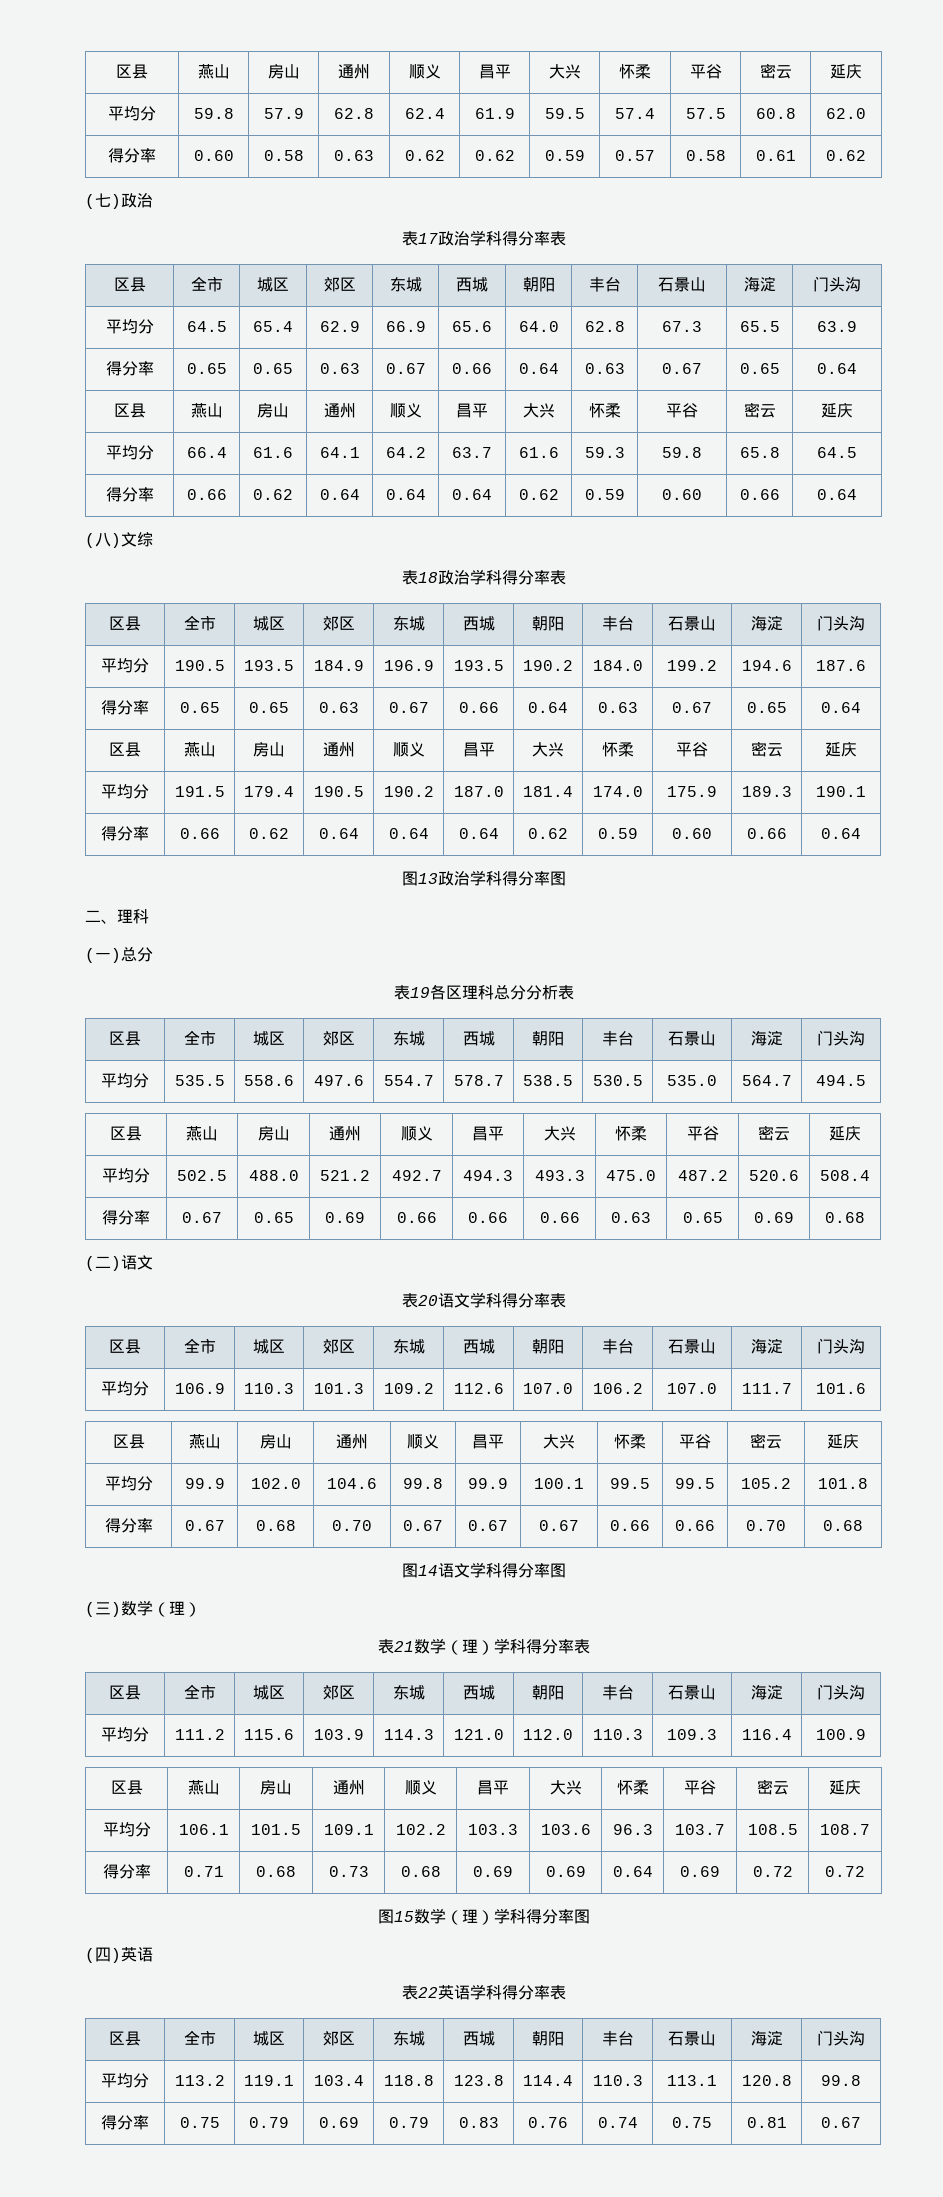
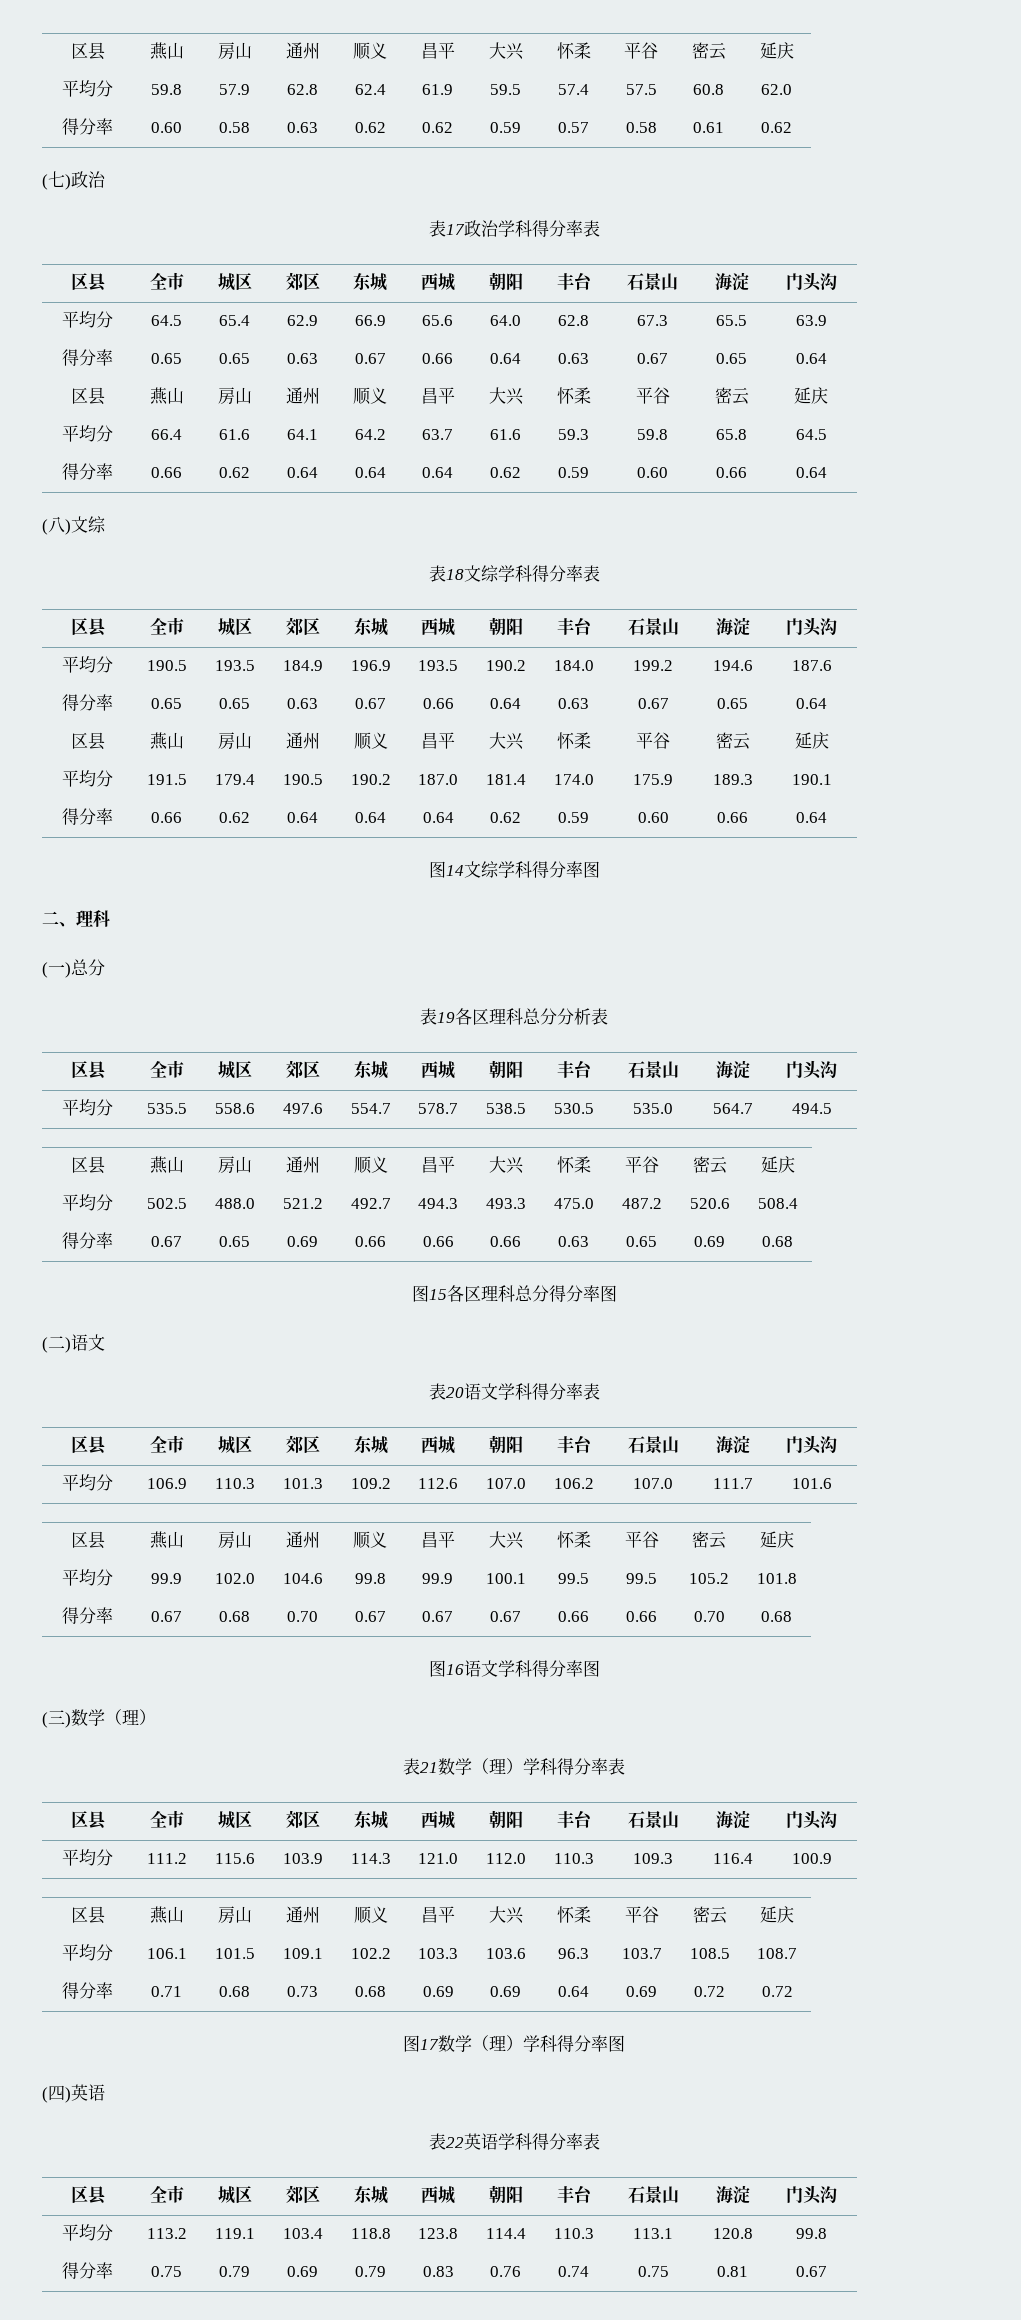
[437,570,470,585] 政治 -> [463,565,499,582] 文综
[417,871,470,886] 13政治 -> [445,861,499,878] 14文综
(865, 1217) none -> [411,1285,617,1302] // 图15各区理科总分得分率图
[417,1565,438,1576] 14 -> [445,1664,464,1675] 16
[393,1911,414,1922] 15 -> [420,2039,439,2050] 17

